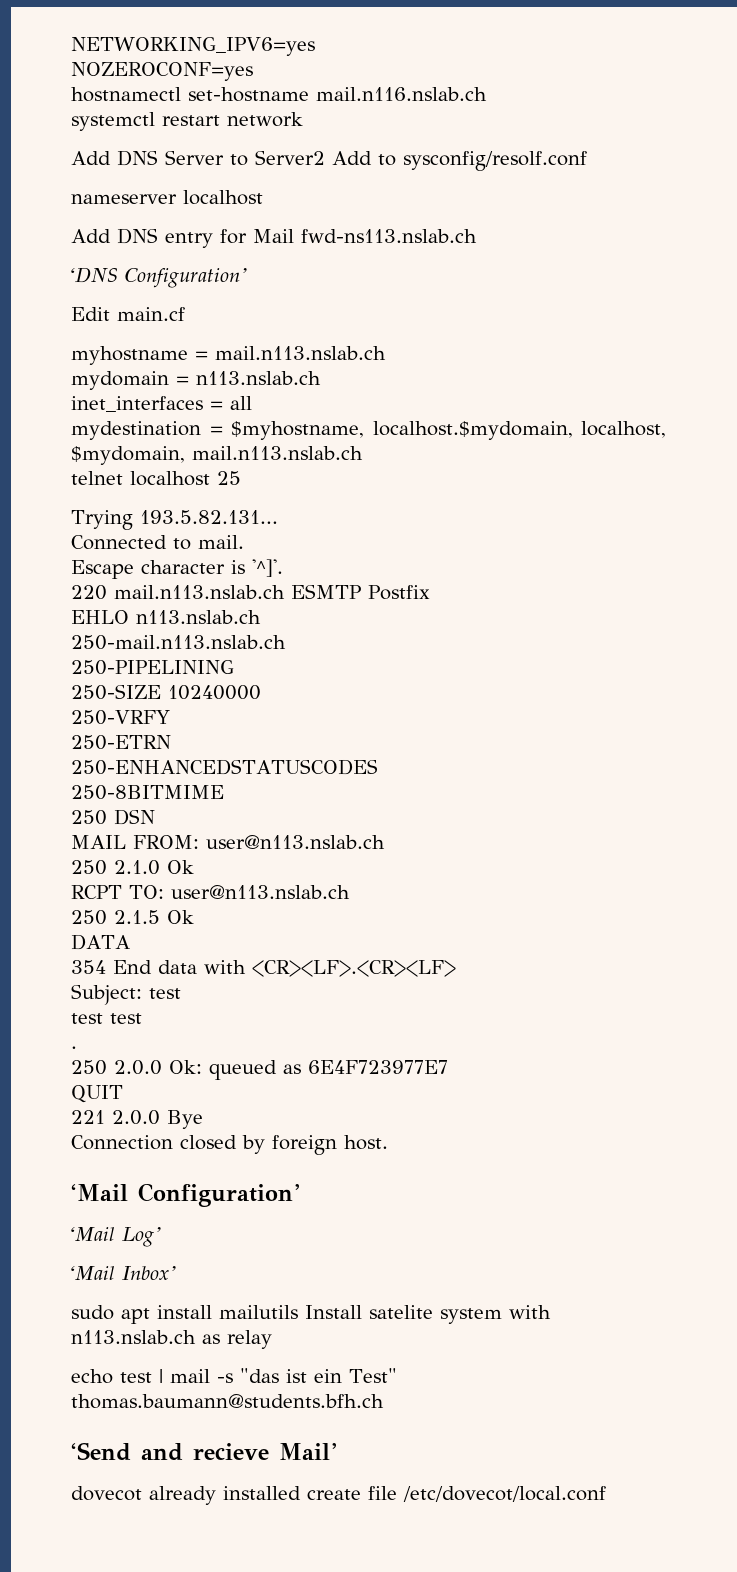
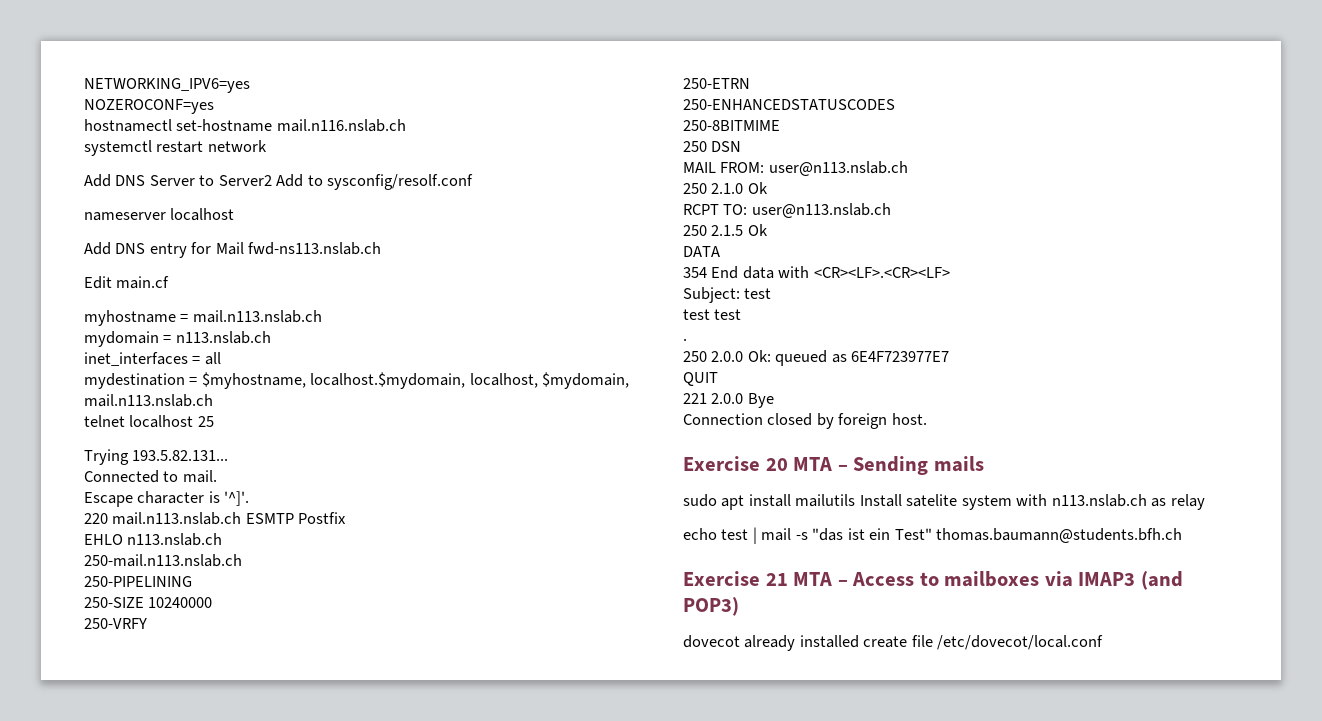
[71,267,247,288] // ‘DNS Configuration’ -> (382, 248) none
[71,1183,300,1207] [71,1227,161,1247] [71,1266,176,1280] ‘Mail Configuration’ // ‘Mail Log’ // ‘Mail Inbox’ -> [683,456,984,475] Exercise 20 MTA – Sending mails
[71,1442,337,1461] ‘Send and recieve Mail’ -> [683,571,1183,590] [683,597,739,616] Exercise 21 MTA – Access to mailboxes via IMAP3 (and POP3)

